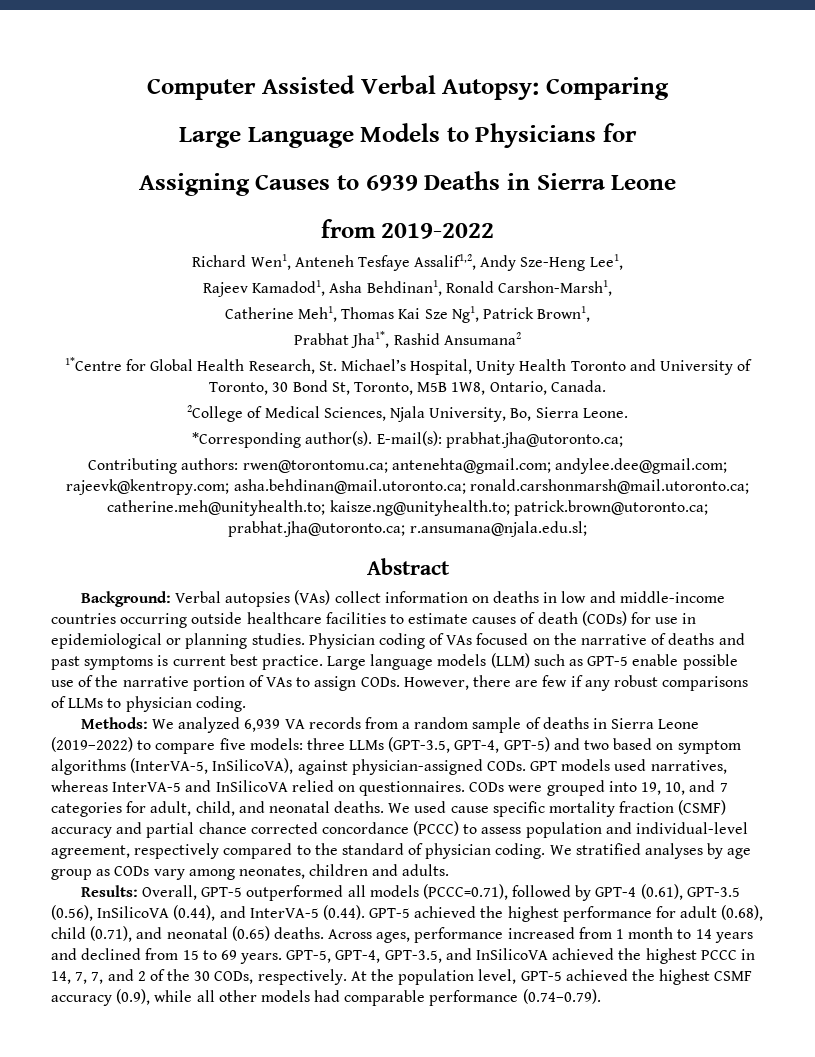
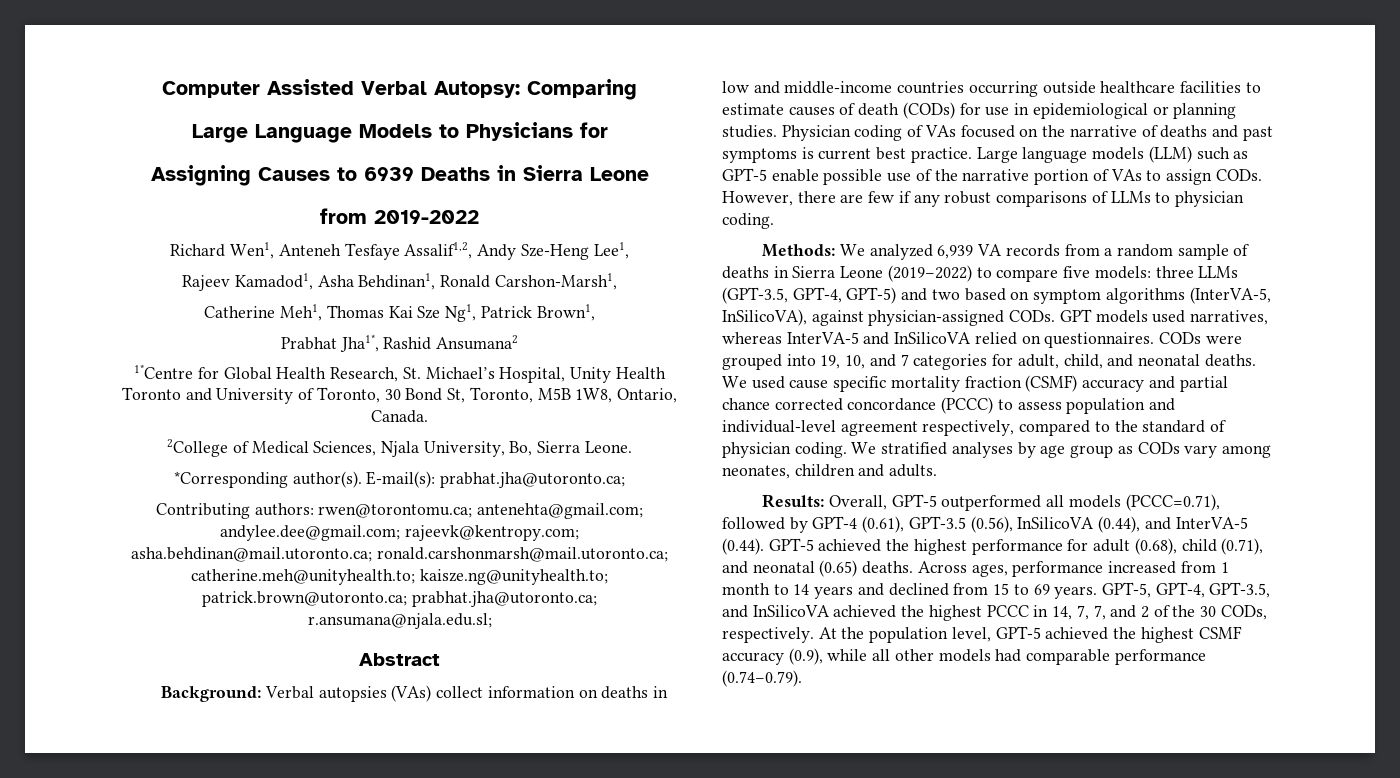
[51,843,220,859] agreement, respectively -> [840,420,1015,436] agreement respectively,

